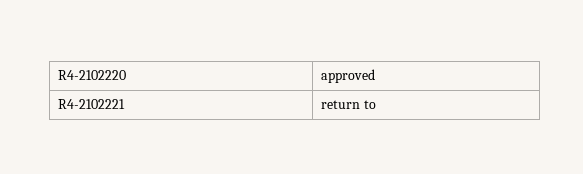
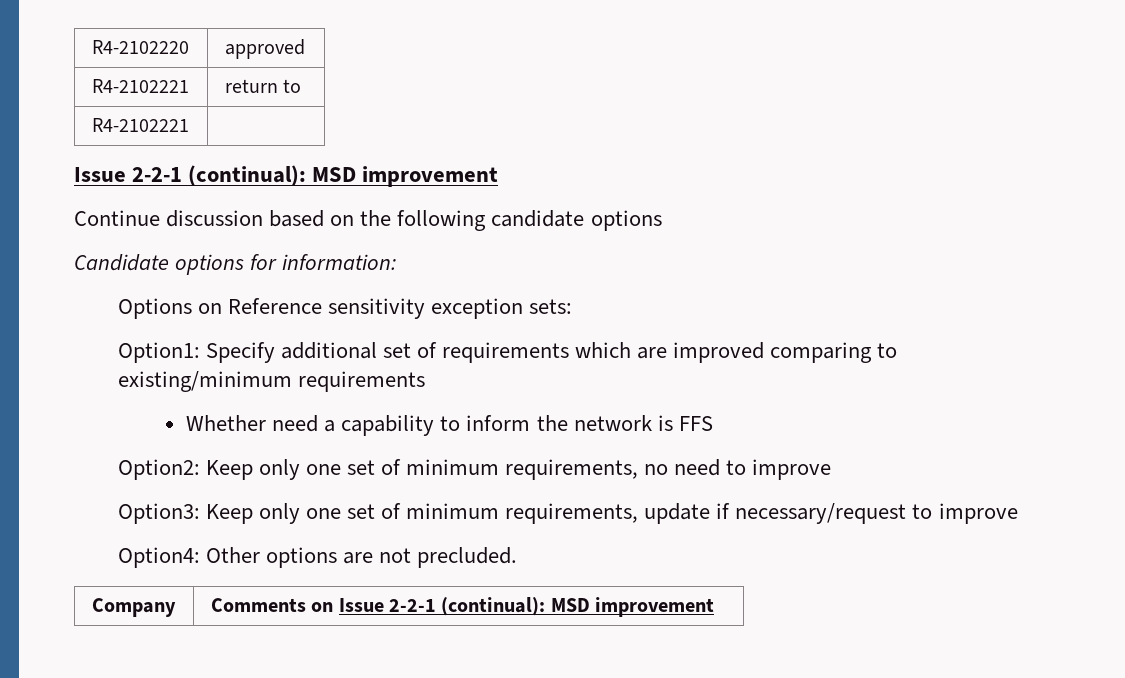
(376, 104) none -> [91,118,189,132] [74,165,499,187] [74,210,662,231] [74,254,397,275] [117,298,573,319] [117,342,898,363] [117,371,425,392] [186,415,713,436] [117,459,832,480] [117,503,1018,524] [117,547,518,568] [91,598,176,617] [210,597,715,617] // R4-2102221 | // Issue 2-2-1 (continual): MSD improvement // Continue discussion based on the following candidate options // Candidate options for information: // Options on Reference sensitivity exception sets: // Option1: Specify additional set of requirements which are improved comparing to existing/minimum requirements // Whether need a capability to inform the network is FFS // Option2: Keep only one set of minimum requirements, no need to improve // Option3: Keep only one set of minimum requirements, update if necessary/request to improve // Option4: Other options are not precluded. // Company | Comments on Issue 2-2-1 (continual): MSD improvement

